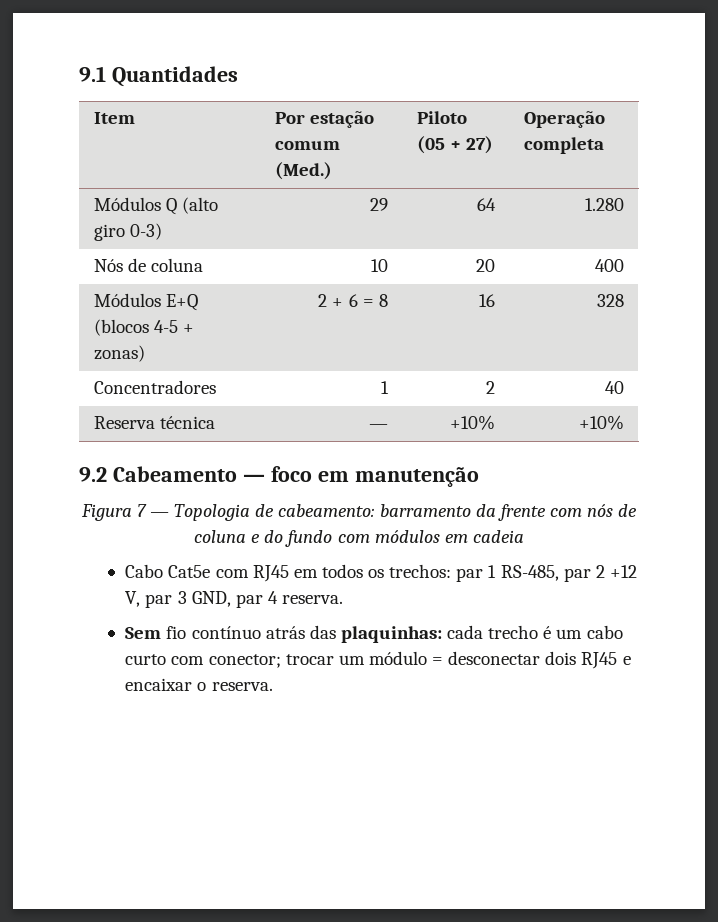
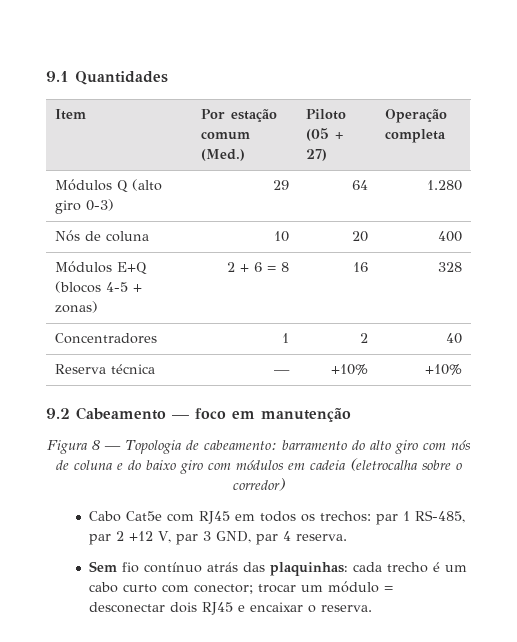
[136,504,147,517] 7 -> [92,440,101,450] 8
[475,504,546,521] da frente -> [351,440,418,454] do alto giro
[285,530,333,547] fundo -> [145,460,203,474] baixo giro
(524, 536) none -> [349,458,462,471] [232,478,285,491] (eletrocalha sobre o corredor)

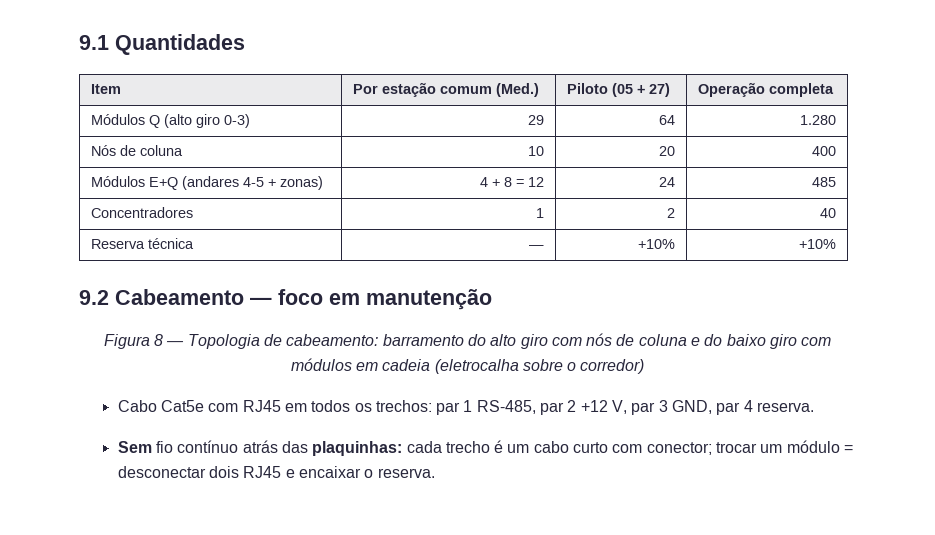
[54,281,101,293] (blocos -> [181,176,239,190] (andares
[227,262,290,272] [353,262,369,272] [438,262,463,272] 2 + 6 = 8 | 16 | 328 -> [480,177,545,187] [659,177,676,187] [812,177,837,187] 4 + 8 = 12 | 24 | 485

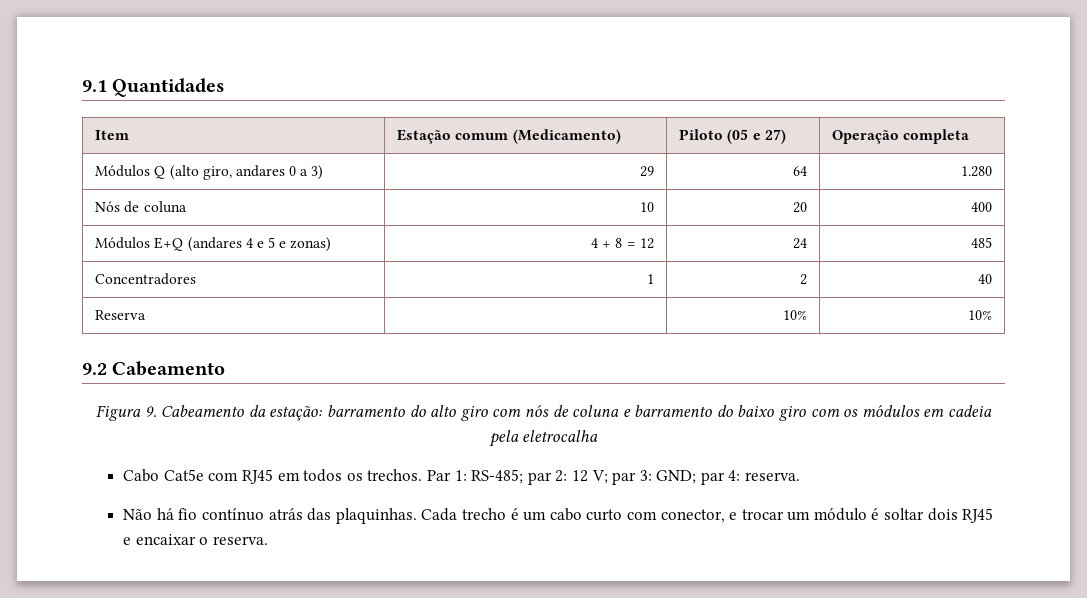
[352,82,539,97] Por estação comum (Med.) -> [397,129,621,144] Estação comum (Medicamento)
[636,85,645,94] + -> [752,133,761,140] e
[195,114,250,128] giro 0-3) -> [202,165,324,180] giro, andares 0 a 3)
[242,177,276,187] 4-5 + -> [245,237,287,248] 4 e 5 e
[147,238,194,249] [529,245,545,249] [638,239,676,249] [799,239,837,249] [79,289,492,310] [103,334,379,349] técnica | — | +10% | +10% // 9.2 Cabeamento — foco em manutenção // Figura 8 — Topologia de cabeamento: -> [782,310,807,320] [967,310,992,320] [82,361,226,376] [96,405,323,421] | | 10% | 10% // 9.2 Cabeamento // Figura 9. Cabeamento da estação:
(701, 341) none -> [634,405,713,417] barramento
(832, 341) none -> [843,409,859,417] os
[434,359,645,374] (eletrocalha sobre o corredor) -> [488,430,599,447] pela eletrocalha
[375,400,753,415] trechos: par 1 RS-485, par 2 +12 V, par 3 GND, par 4 -> [367,469,741,485] trechos. Par 1: RS-485; par 2: 12 V; par 3: GND; par 4:
[117,441,152,453] Sem -> [123,508,174,520] Não há
[312,441,442,456] plaquinhas: cada -> [335,508,458,524] plaquinhas. Cada
[646,442,712,455] conector; -> [660,509,738,523] conector, e
[844,445,854,453] [117,466,206,478] = desconectar -> [871,508,925,520] é soltar

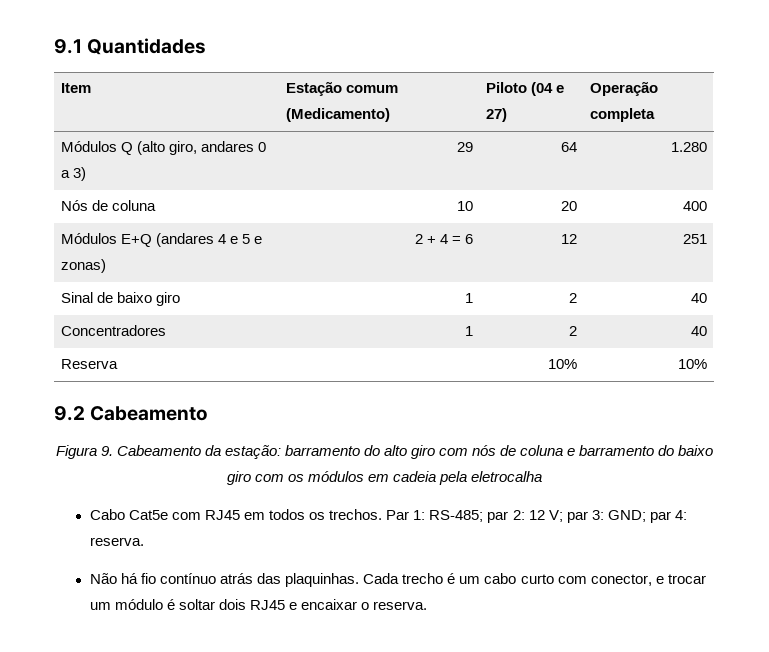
[727,129,749,144] (05 -> [531,82,554,96] (04
[591,238,654,249] [792,238,807,249] [970,237,992,248] 4 + 8 = 12 | 24 | 485 -> [414,234,473,244] [560,234,577,244] [682,234,707,244] [61,292,181,306] [464,293,473,303] [568,293,577,303] [690,293,707,303] 2 + 4 = 6 | 12 | 251 // Sinal de baixo giro | 1 | 2 | 40

